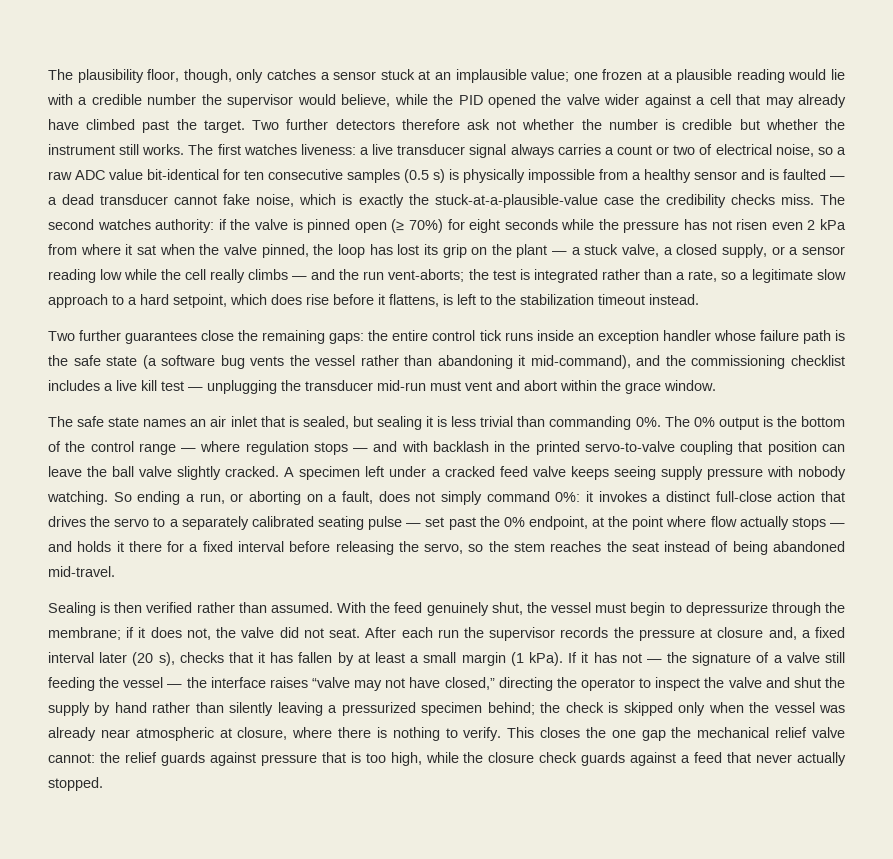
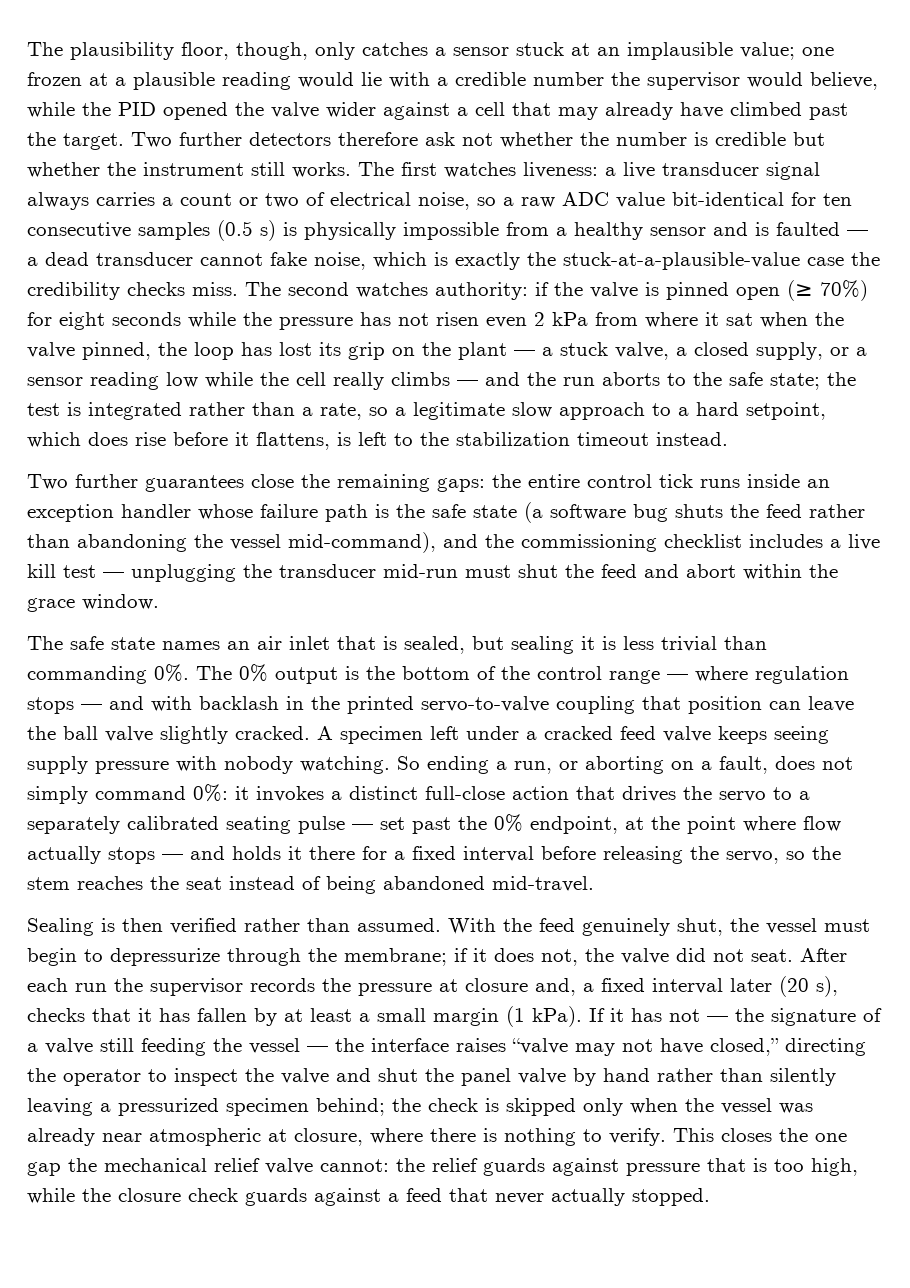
[388,269,465,282] vent-aborts; -> [602,372,820,390] aborts to the safe state;
[250,355,356,366] vents the vessel -> [675,504,802,518] shuts the feed
[518,355,526,366] it -> [194,534,281,550] the vessel
[465,381,492,391] vent -> [518,564,637,578] shut the feed
[48,702,90,716] supply -> [461,1068,566,1086] panel valve

